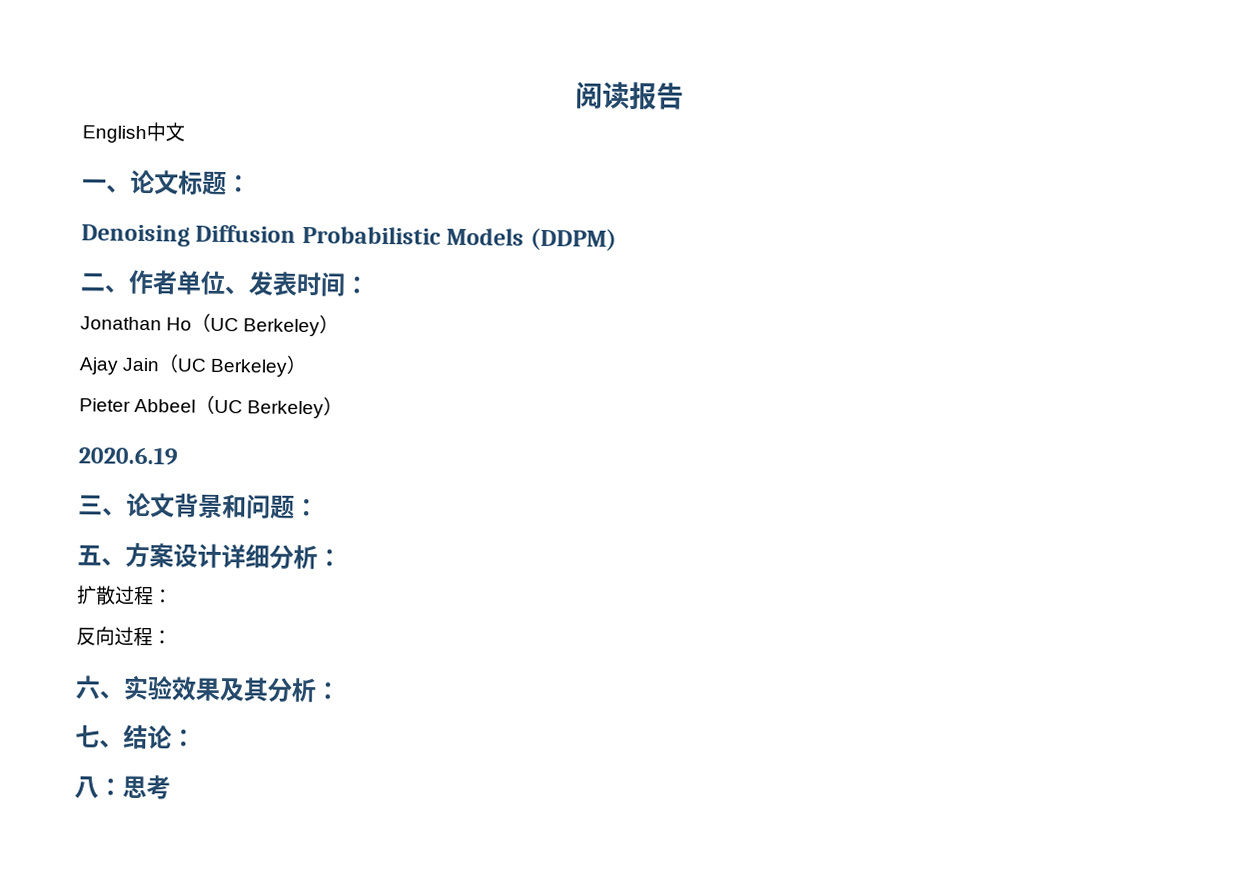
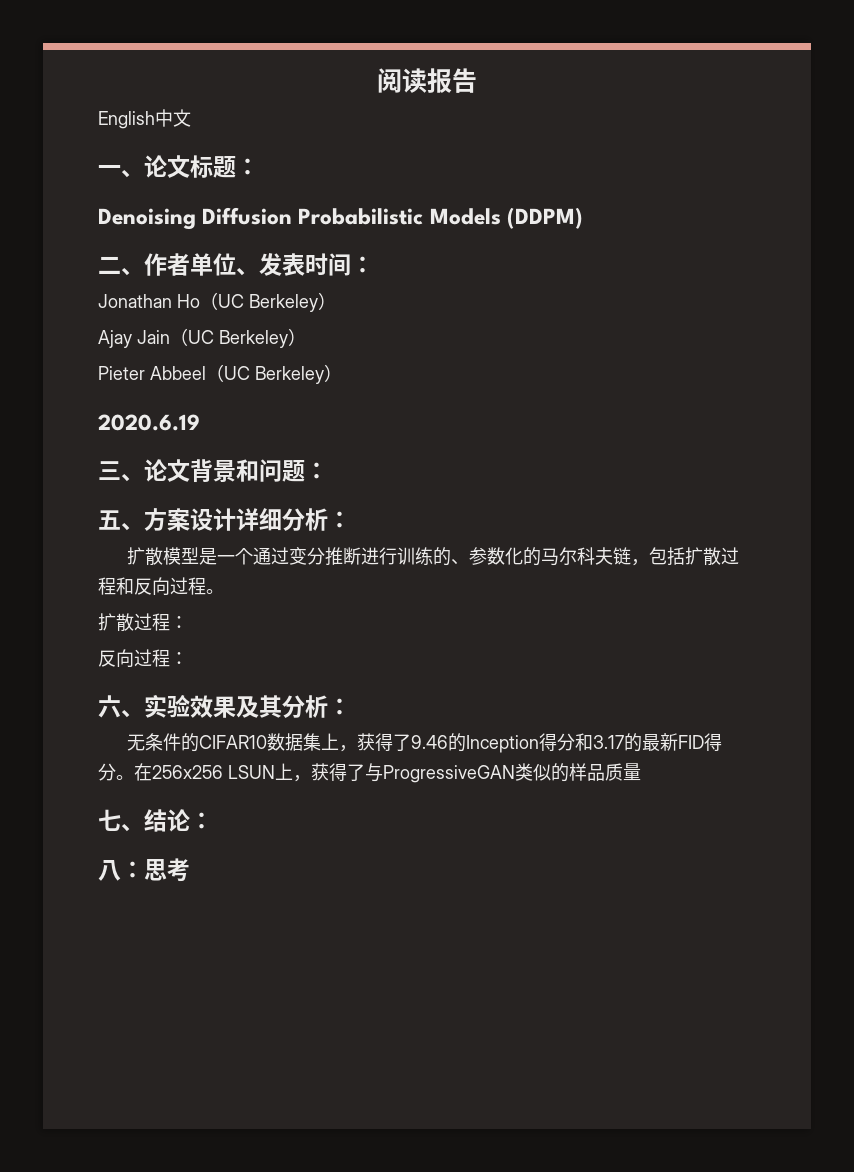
(342, 558) none -> [126,547,739,566] [98,577,224,595] // 扩散模型是一个通过变分推断进行训练的、参数化的马尔科夫链，包括扩散过程和反向过程。
(341, 691) none -> [126,733,722,753] [98,763,641,783] // 无条件的CIFAR10数据集上，获得了9.46的Inception得分和3.17的最新FID得分。在256x256 LSUN上，获得了与ProgressiveGAN类似的样品质量

